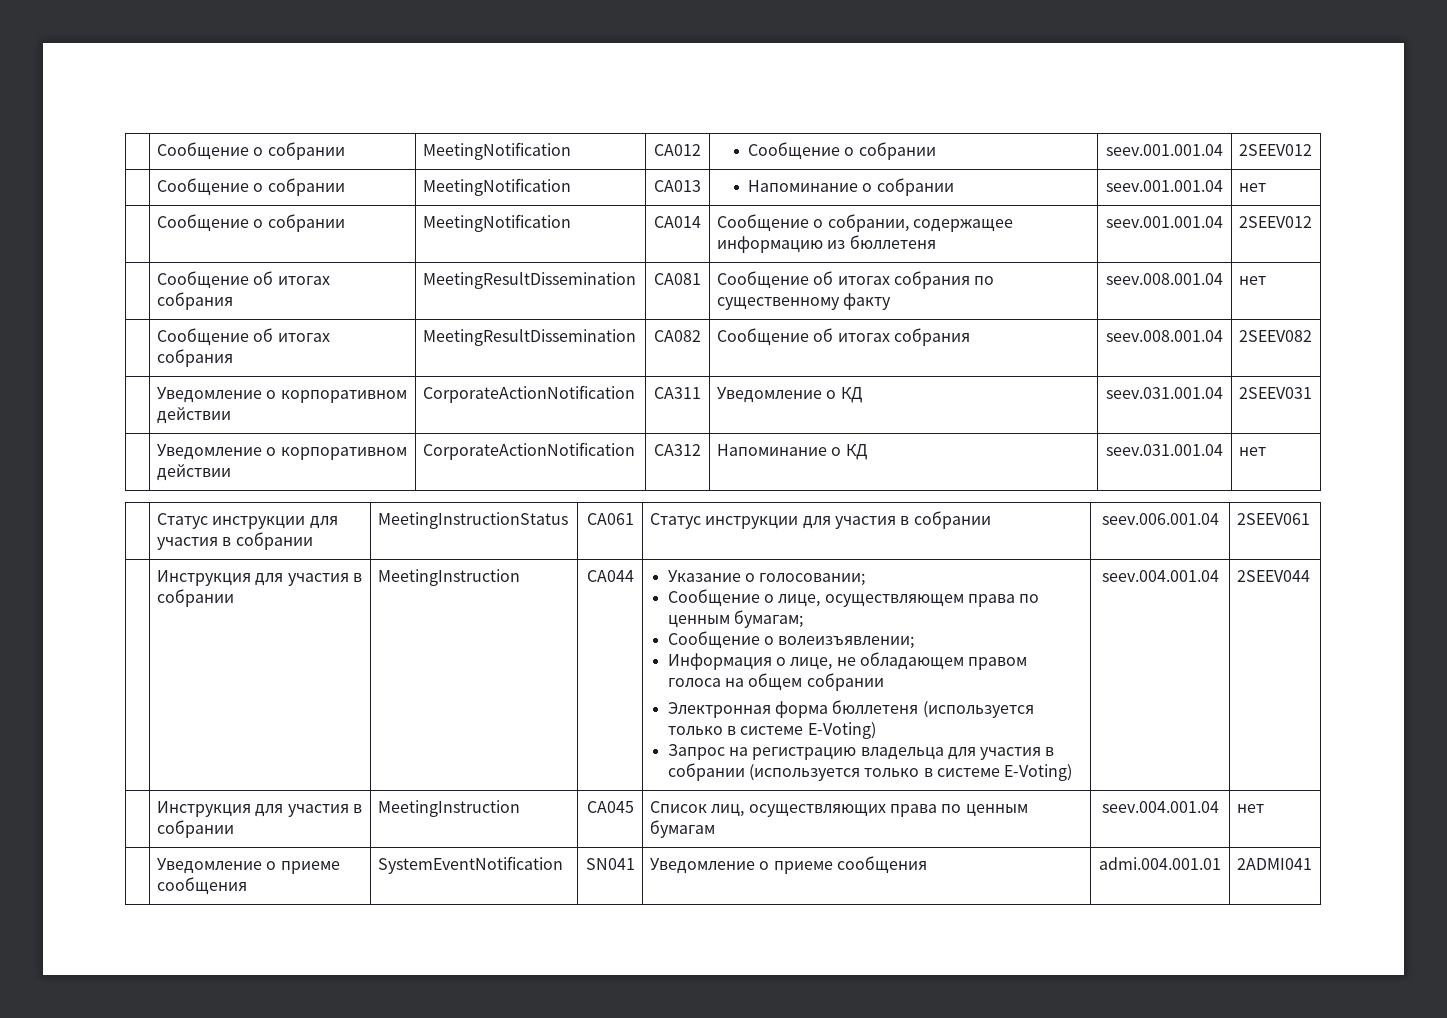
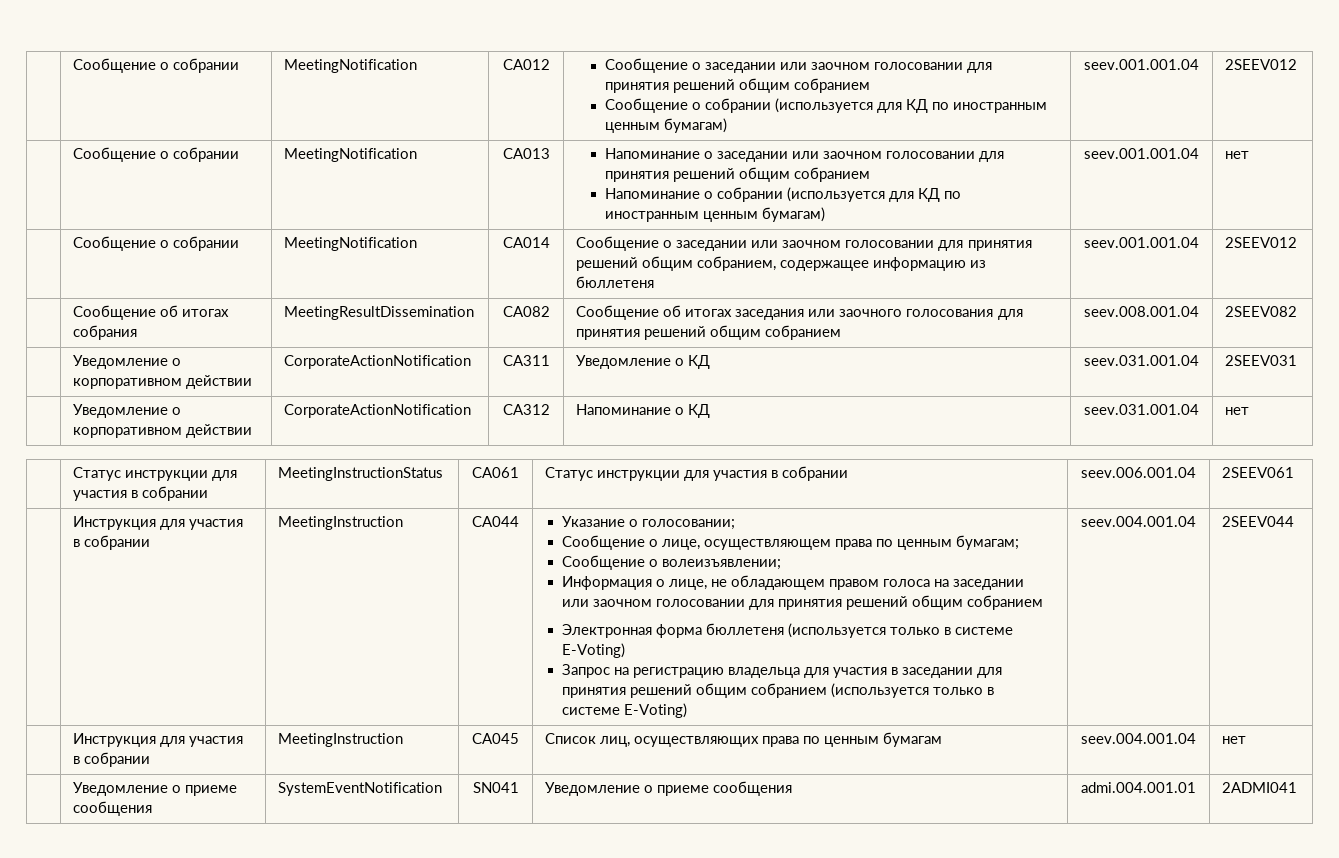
[858,142,936,160] собрании -> [704,62,993,73] [604,78,870,93] [604,98,1048,113] [604,118,727,133] заседании или заочном голосовании для принятия решений общим собранием // Сообщение о собрании (используется для КД по иностранным ценным бумагам)
[876,178,954,196] собрании -> [716,151,1005,162] [604,167,870,182] [604,187,962,202] [604,207,825,222] заседании или заочном голосовании для принятия решений общим собранием // Напоминание о собрании (используется для КД по иностранным ценным бумагам)
[827,214,909,232] собрании, -> [676,240,1032,251] [576,256,777,271] заседании или заочном голосовании для принятия решений общим собранием,
[156,271,330,289] [156,292,233,310] [422,272,636,289] [654,273,701,285] [716,271,995,289] [716,293,892,310] [1106,273,1223,285] [1238,276,1266,285] // | Сообщение об итогах собрания | MeetingResultDissemination | CA081 | Сообщение об итогах собрания по существенному факту | seev.008.001.04 | нет -> (1298, 242) none
[893,328,970,346] собрания -> [735,309,1023,320] [576,325,842,340] заседания или заочного голосования для принятия решений общим собранием
[748,673,884,691] общем собрании -> [953,579,1025,590] [561,595,1043,610] заседании или заочном голосовании для принятия решений общим собранием
[667,763,745,781] собрании -> [901,667,1003,678] [561,683,827,698] заседании для принятия решений общим собранием

